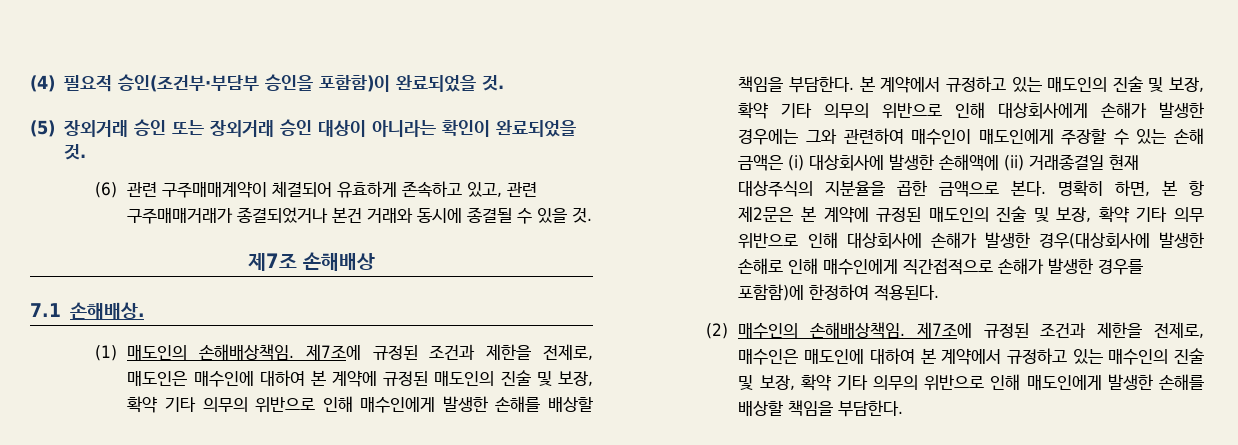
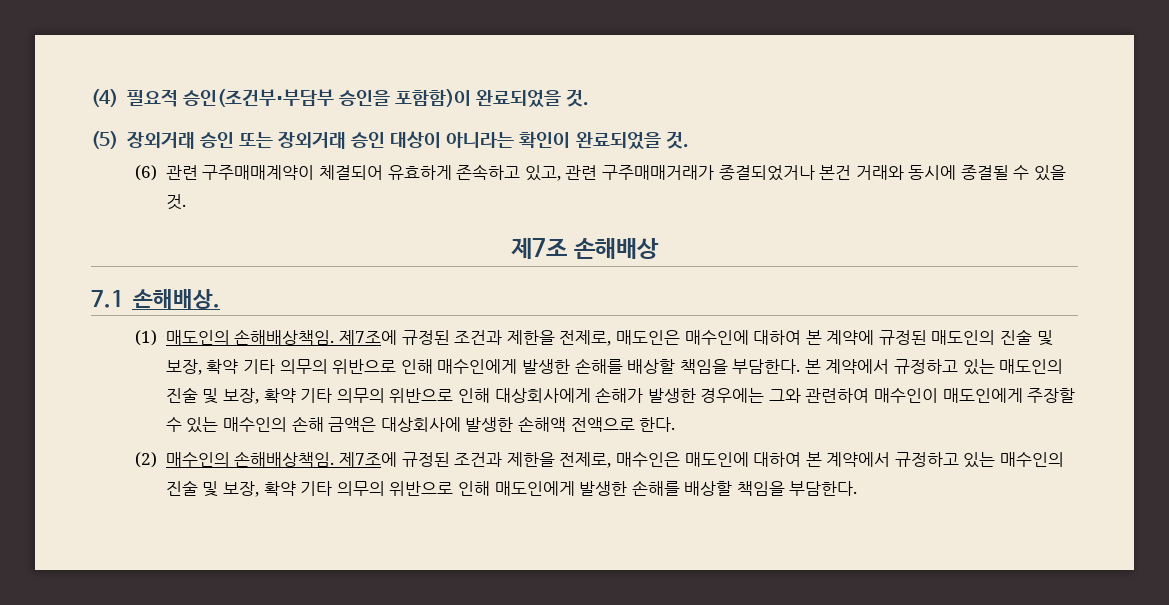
(1167, 136) none -> [222,417,287,432] 매수인의
[788,155,805,171] (i) -> (377, 424) none
[939,154,1140,171] [738,180,1204,197] [738,206,1204,223] [738,232,1204,249] [738,258,1144,275] [738,284,940,301] 손해액에 (ii) 거래종결일 현재 대상주식의 지분율을 곱한 금액으로 본다. 명확히 하면, 본 항 제2문은 본 계약에 규정된 매도인의 진술 및 보장, 확약 기타 의무 위반으로 인해 대상회사에 손해가 발생한 경우(대상회사에 발생한 손해로 인해 매수인에게 직간접적으로 손해가 발생한 경우를 포함함)에 한정하여 적용된다. -> [517,416,676,432] 손해액 전액으로 한다.

